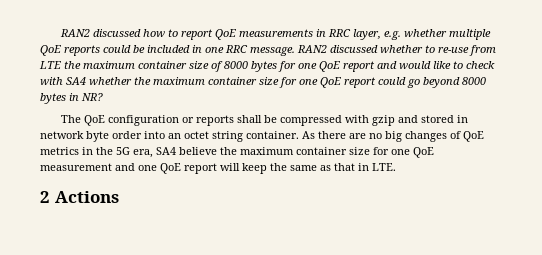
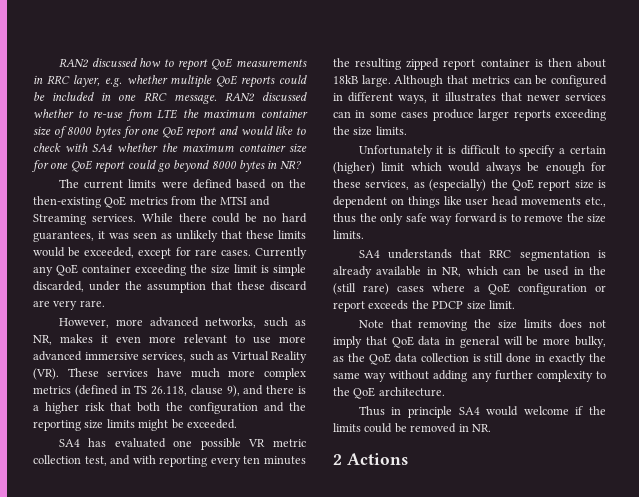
[83,115,468,126] [40,131,484,142] [40,147,434,158] [40,163,396,174] QoE configuration or reports shall be compressed with gzip and stored in network byte order into an octet string container. As there are no big changes of QoE metrics in the 5G era, SA4 believe the maximum container size for one QoE measurement and one QoE report will keep the same as that in LTE. -> [84,179,306,189] [33,196,271,208] [33,213,307,225] [33,230,306,242] [33,247,307,259] [33,264,306,276] [33,281,307,293] [33,300,105,310] [58,317,306,328] [33,334,306,345] [33,351,307,363] [33,368,306,380] [33,385,306,397] [33,402,306,414] [33,419,237,431] [58,438,306,450] [33,455,306,467] [333,58,606,70] [333,75,607,87] [333,92,606,104] [333,109,606,121] [333,126,407,136] [358,145,606,157] [333,162,606,174] [333,179,606,191] [333,196,606,208] [333,213,606,225] [333,230,364,239] [358,249,606,261] [333,266,606,278] [333,283,606,295] [333,300,515,312] [358,319,606,331] [333,336,606,348] [333,353,606,365] [333,370,606,382] [333,387,445,399] [358,406,606,418] [333,423,491,433] current limits were defined based on the then-existing QoE metrics from the MTSI and Streaming services. While there could be no hard guarantees, it was seen as unlikely that these limits would be exceeded, except for rare cases. Currently any QoE container exceeding the size limit is simple discarded, under the assumption that these discard are very rare. // However, more advanced networks, such as NR, makes it even more relevant to use more advanced immersive services, such as Virtual Reality (VR). These services have much more complex metrics (defined in TS 26.118, clause 9), and there is a higher risk that both the configuration and the reporting size limits might be exceeded. // SA4 has evaluated one possible VR metric collection test, and with reporting every ten minutes the resulting zipped report container is then about 18kB large. Although that metrics can be configured in different ways, it illustrates that newer services can in some cases produce larger reports exceeding the size limits. // Unfortunately it is difficult to specify a certain (higher) limit which would always be enough for these services, as (especially) the QoE report size is dependent on things like user head movements etc., thus the only safe way forward is to remove the size limits. // SA4 understands that RRC segmentation is already available in NR, which can be used in the (still rare) cases where a QoE configuration or report exceeds the PDCP size limit. // Note that removing the size limits does not imply that QoE data in general will be more bulky, as the QoE data collection is still done in exactly the same way without adding any further complexity to the QoE architecture. // Thus in principle SA4 would welcome if the limits could be removed in NR.

